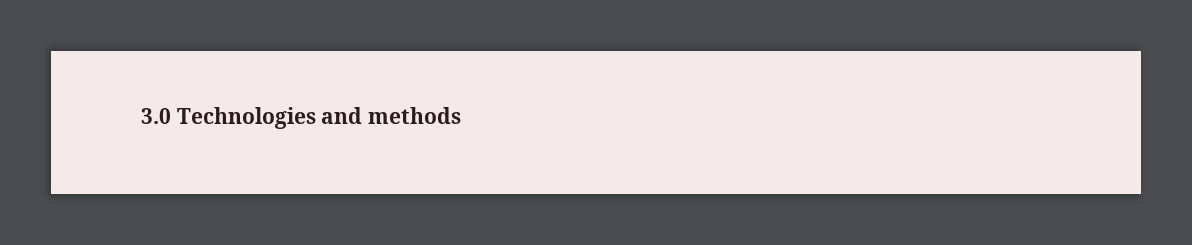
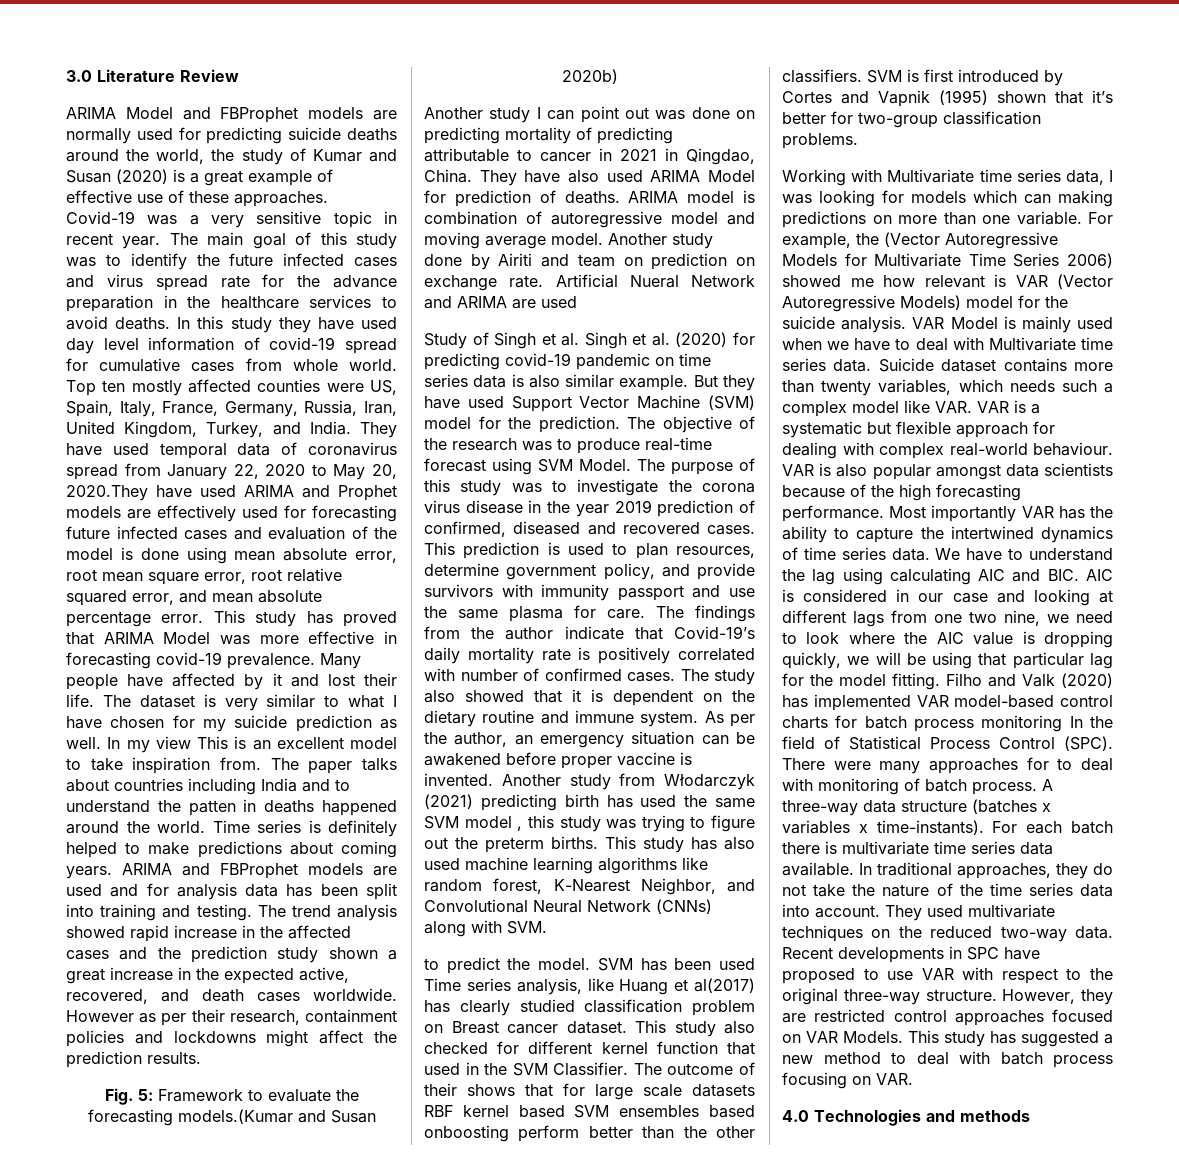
(171, 116) none -> [97,69,239,82] [66,107,398,123] [66,127,398,144] [66,148,397,165] [66,169,333,186] [66,190,328,207] [66,211,397,228] [66,232,397,249] [66,253,397,270] [66,274,397,291] [66,295,397,312] [66,316,397,333] [66,337,397,354] [66,358,397,372] [66,379,397,396] [66,400,397,417] [66,421,397,438] [66,442,397,459] [66,463,397,480] [66,485,397,501] [66,505,397,522] [66,526,397,540] [66,547,397,564] [66,568,342,585] [66,590,322,606] [66,610,397,627] [66,631,397,645] [66,652,361,669] [66,673,397,690] [66,694,397,711] [66,715,398,732] [66,736,397,753] [66,757,397,774] [66,778,350,795] [66,799,397,816] [66,820,397,837] [66,841,397,858] [66,863,397,879] [66,883,397,900] [66,904,397,921] [66,925,351,942] [66,946,397,963] [66,967,349,984] [66,988,397,1004] [66,1009,397,1026] [66,1030,398,1047] [66,1051,201,1068] [104,1088,359,1105] [87,1109,376,1126] [561,69,618,84] [424,106,755,123] [424,127,673,144] [424,148,755,165] [424,169,755,186] [424,190,755,207] [424,211,755,228] [424,232,713,249] [424,253,755,270] [424,274,755,291] [424,296,577,309] [424,332,755,349] [424,353,711,370] [424,374,755,391] [424,395,755,412] [424,416,755,433] [424,437,712,454] [424,458,755,475] [424,479,755,496] [424,500,755,517] [424,521,755,537] [424,542,755,559] [424,563,755,580] [424,584,755,601] [424,605,755,622] [424,626,755,640] [424,647,755,664] [424,668,755,685] [424,689,755,706] [424,710,755,727] [424,731,755,748] [424,752,692,769] [424,773,755,790] [424,794,755,811] [424,815,755,832] [424,836,755,853] [424,857,708,874] [424,878,755,895] [424,899,712,914] [424,920,547,937] [424,957,755,974] [424,978,755,995] [424,999,755,1016] [424,1020,755,1037] [424,1041,755,1055] [424,1062,755,1076] [424,1083,755,1100] [424,1105,755,1118] [424,1125,755,1142] [782,69,1063,86] [782,90,1113,107] [782,111,1041,128] [782,133,858,149] [782,169,1113,186] [782,190,1113,207] [782,211,1113,228] [782,232,1058,249] [782,253,1113,268] [782,274,1113,289] [782,295,1068,312] [782,316,1113,333] [782,337,1113,351] [782,358,1113,372] [782,379,1113,396] [782,400,1040,417] [782,421,1055,438] [782,442,1113,459] [782,463,1113,480] [782,484,1021,501] [782,505,1113,522] [782,526,1113,543] [782,547,1113,561] [782,568,1113,585] [782,589,1113,606] [782,610,1113,627] [782,631,1113,648] [782,652,1113,669] [782,673,1113,690] [782,694,1113,711] [782,715,1113,732] [782,736,1113,751] [782,757,1113,774] [782,778,1053,795] [782,799,1051,816] [782,820,1113,835] [782,841,1053,855] [782,862,1113,879] [782,883,1113,897] [782,904,1055,921] [782,925,1113,942] [782,946,1040,963] [782,967,1113,984] [782,988,1113,1005] [782,1009,1113,1026] [782,1030,1113,1047] [782,1051,1113,1068] [782,1072,913,1089] [782,1110,809,1122] Literature Review // ARIMA Model and FBProphet models are normally used for predicting suicide deaths around the world, the study of Kumar and Susan (2020) is a great example of effective use of these approaches. Covid-19 was a very sensitive topic in recent year. The main goal of this study was to identify the future infected cases and virus spread rate for the advance preparation in the healthcare services to avoid deaths. In this study they have used day level information of covid-19 spread for cumulative cases from whole world. Top ten mostly affected counties were US, Spain, Italy, France, Germany, Russia, Iran, United Kingdom, Turkey, and India. They have used temporal data of coronavirus spread from January 22, 2020 to May 20, 2020.They have used ARIMA and Prophet models are effectively used for forecasting future infected cases and evaluation of the model is done using mean absolute error, root mean square error, root relative squared error, and mean absolute percentage error. This study has proved that ARIMA Model was more effective in forecasting covid-19 prevalence. Many people have affected by it and lost their life. The dataset is very similar to what I have chosen for my suicide prediction as well. In my view This is an excellent model to take inspiration from. The paper talks about countries including India and to understand the patten in deaths happened around the world. Time series is definitely helped to make predictions about coming years. ARIMA and FBProphet models are used and for analysis data has been split into training and testing. The trend analysis showed rapid increase in the affected cases and the prediction study shown a great increase in the expected active, recovered, and death cases worldwide. However as per their research, containment policies and lockdowns might affect the prediction results. // Fig. 5: Framework to evaluate the forecasting models.(Kumar and Susan 2020b) // Another study I can point out was done on predicting mortality of predicting attributable to cancer in 2021 in Qingdao, China. They have also used ARIMA Model for prediction of deaths. ARIMA model is combination of autoregressive model and moving average model. Another study done by Airiti and team on prediction on exchange rate. Artificial Nueral Network and ARIMA are used // Study of Singh et al. Singh et al. (2020) for predicting covid-19 pandemic on time series data is also similar example. But they have used Support Vector Machine (SVM) model for the prediction. The objective of the research was to produce real-time forecast using SVM Model. The purpose of this study was to investigate the corona virus disease in the year 2019 prediction of confirmed, diseased and recovered cases. This prediction is used to plan resources, determine government policy, and provide survivors with immunity passport and use the same plasma for care. The findings from the author indicate that Covid-19’s daily mortality rate is positively correlated with number of confirmed cases. The study also showed that it is dependent on the dietary routine and immune system. As per the author, an emergency situation can be awakened before proper vaccine is invented. Another study from Włodarczyk (2021) predicting birth has used the same SVM model , this study was trying to figure out the preterm births. This study has also used machine learning algorithms like random forest, K-Nearest Neighbor, and Convolutional Neural Network (CNNs) along with SVM. // to predict the model. SVM has been used Time series analysis, like Huang et al(2017) has clearly studied classification problem on Breast cancer dataset. This study also checked for different kernel function that used in the SVM Classifier. The outcome of their shows that for large scale datasets RBF kernel based SVM ensembles based onboosting perform better than the other classifiers. SVM is first introduced by Cortes and Vapnik (1995) shown that it’s better for two-group classification problems. // Working with Multivariate time series data, I was looking for models which can making predictions on more than one variable. For example, the (Vector Autoregressive Models for Multivariate Time Series 2006) showed me how relevant is VAR (Vector Autoregressive Models) model for the suicide analysis. VAR Model is mainly used when we have to deal with Multivariate time series data. Suicide dataset contains more than twenty variables, which needs such a complex model like VAR. VAR is a systematic but flexible approach for dealing with complex real-world behaviour. VAR is also popular amongst data scientists because of the high forecasting performance. Most importantly VAR has the ability to capture the intertwined dynamics of time series data. We have to understand the lag using calculating AIC and BIC. AIC is considered in our case and looking at different lags from one two nine, we need to look where the AIC value is dropping quickly, we will be using that particular lag for the model fitting. Filho and Valk (2020) has implemented VAR model-based control charts for batch process monitoring In the field of Statistical Process Control (SPC). There were many approaches for to deal with monitoring of batch process. A three-way data structure (batches x variables x time-instants). For each batch there is multivariate time series data available. In traditional approaches, they do not take the nature of the time series data into account. They used multivariate techniques on the reduced two-way data. Recent developments in SPC have proposed to use VAR with respect to the original three-way structure. However, they are restricted control approaches focused on VAR Models. This study has suggested a new method to deal with batch process focusing on VAR. // 4.0

